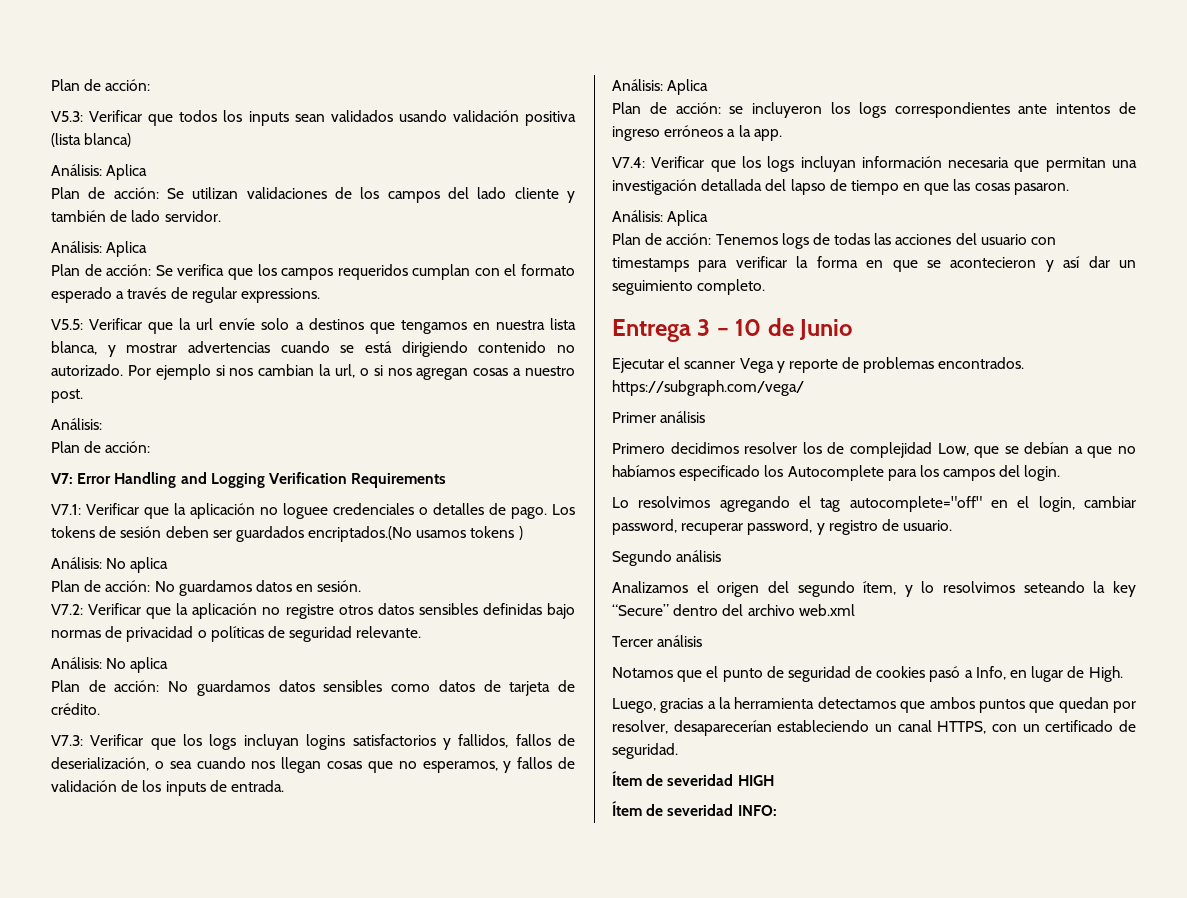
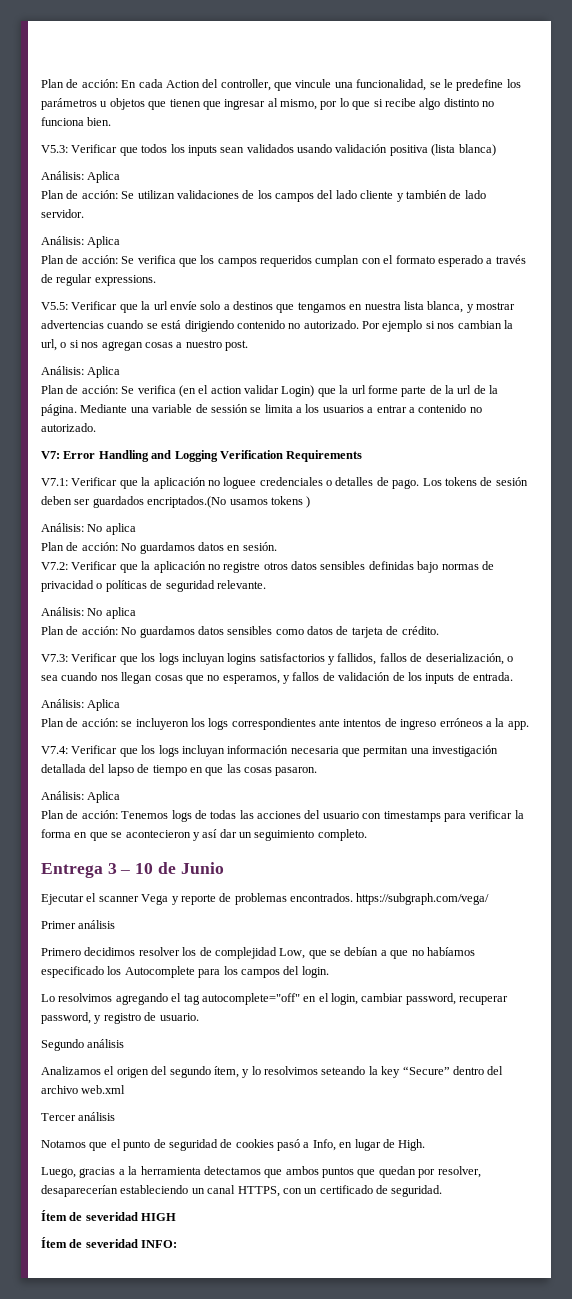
[51,79,151,91] Plan de acción: -> [41,79,521,91] [41,98,494,110] [41,117,112,126] Plan de acción: En cada Action del controller, que vincule una funcionalidad, se le predefine los parámetros u objetos que tienen que ingresar al mismo, por lo que si recibe algo distinto no funciona bien.
[51,441,151,453] // Plan de acción: -> [87,366,121,378] [41,385,499,397] [41,404,482,416] [41,423,96,432] Aplica // Plan de acción: Se verifica (en el action validar Login) que la url forme parte de la url de la página. Mediante una variable de sessión se limita a los usuarios a entrar a contenido no autorizado.

